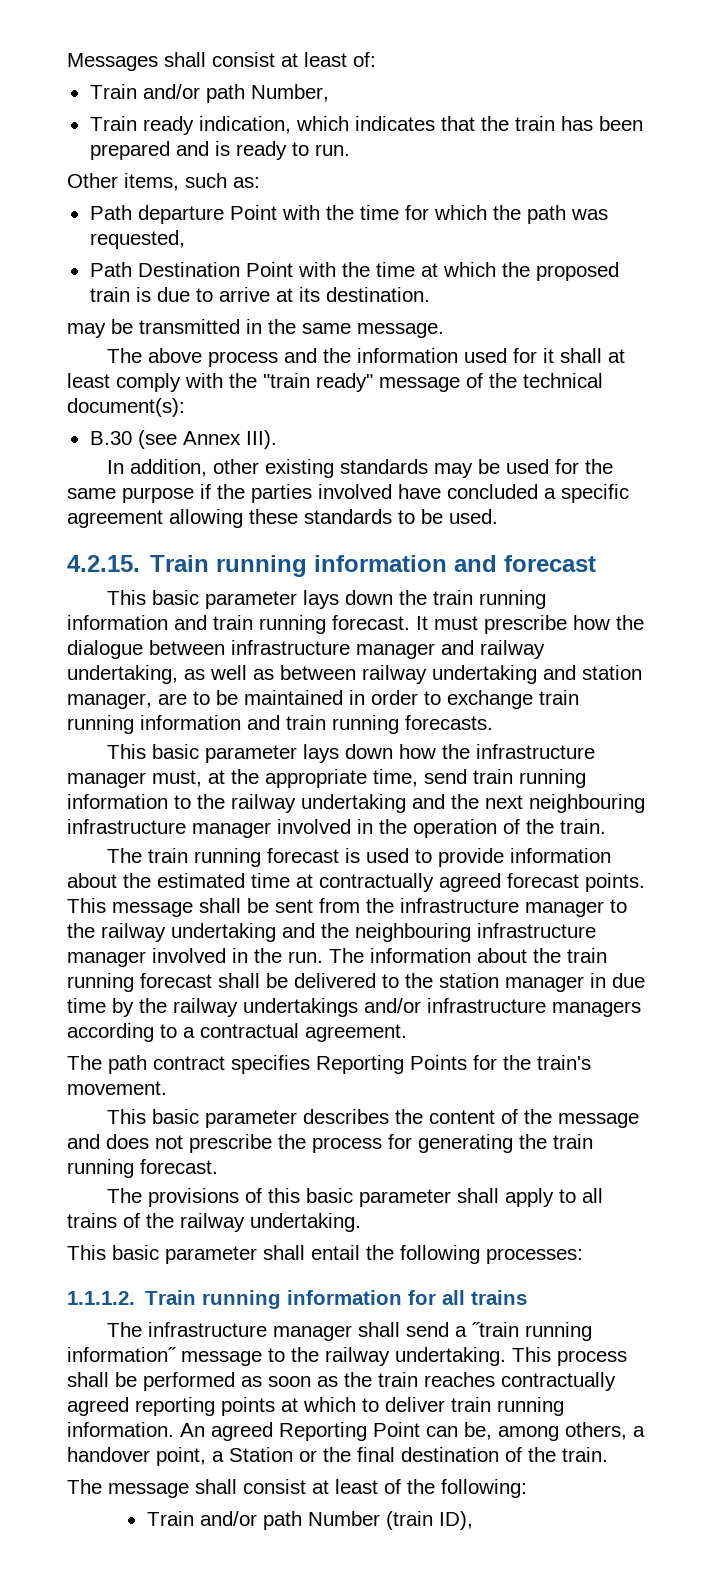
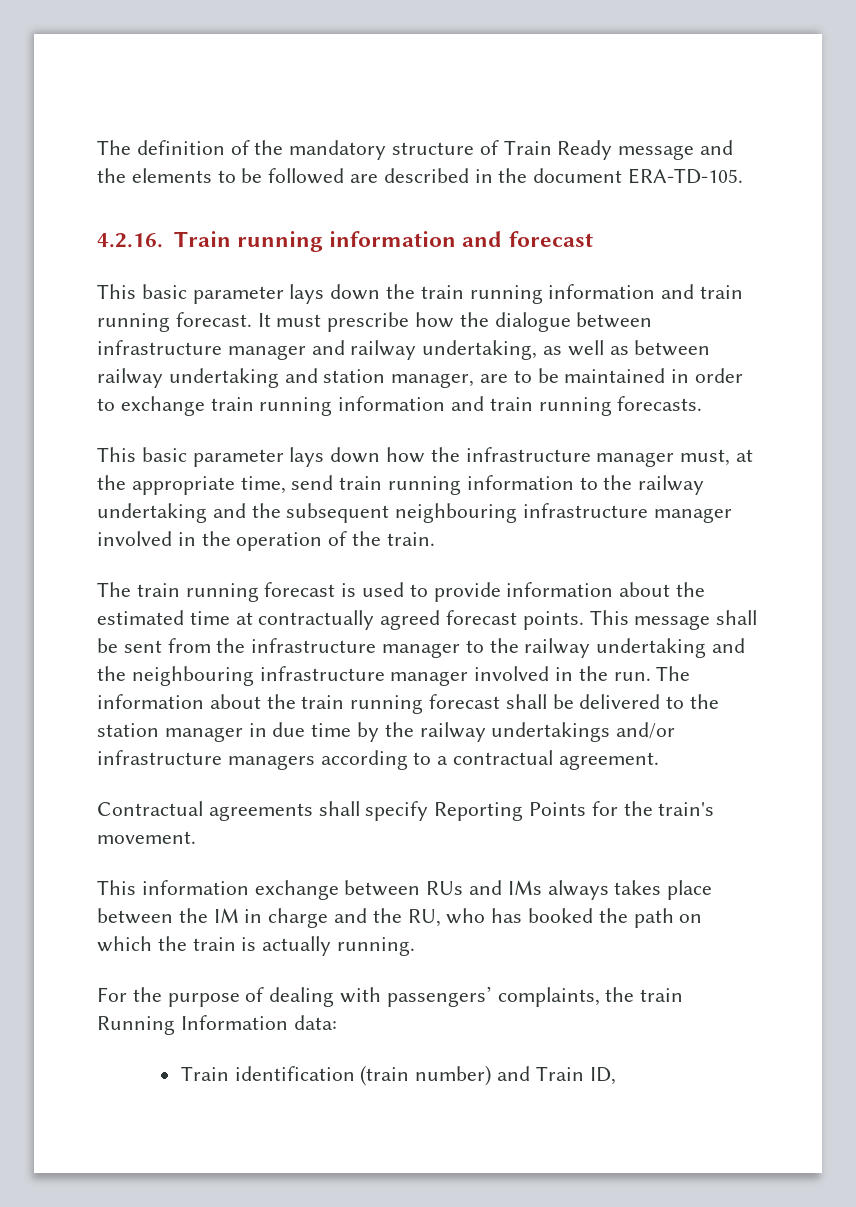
[67,52,376,71] [89,84,329,103] [89,116,643,135] [89,141,350,160] [67,173,260,191] [89,205,608,224] [89,230,185,249] [89,262,619,281] [89,287,430,302] [67,319,444,338] [106,348,625,367] [67,373,603,392] [67,398,185,417] [89,430,277,449] [106,459,613,478] [67,484,629,503] [67,509,498,528] [67,555,140,572] Messages shall consist at least of: // Train and/or path Number, // Train ready indication, which indicates that the train has been prepared and is ready to run. // Other items, such as: // Path departure Point with the time for which the path was requested, // Path Destination Point with the time at which the proposed train is due to arrive at its destination. // may be transmitted in the same message. // The above process and the information used for it shall at least comply with the "train ready" message of the technical document(s): // B.30 (see Annex III). // In addition, other existing standards may be used for the same purpose if the parties involved have concluded a specific agreement allowing these standards to be used. // 4.2.15. -> [97,140,734,160] [97,168,744,184] [97,233,163,248] The definition of the mandatory structure of Train Ready message and the elements to be followed are described in the document ERA-TD-105. // 4.2.16.
[485,795,523,809] next -> [286,503,390,523] subsequent
[67,1055,310,1074] The path contract specifies -> [97,801,429,821] Contractual agreements shall specify
[151,1109,639,1128] [67,1134,593,1153] [67,1159,218,1178] [106,1188,603,1207] [67,1213,361,1232] [67,1245,583,1264] [67,1290,528,1309] [106,1322,592,1341] [67,1347,627,1366] [67,1372,616,1391] [67,1397,564,1416] [67,1422,645,1441] [67,1447,608,1466] [67,1479,527,1498] [146,1511,473,1530] basic parameter describes the content of the message and does not prescribe the process for generating the train running forecast. // The provisions of this basic parameter shall apply to all trains of the railway undertaking. // This basic parameter shall entail the following processes: // 1.1.1.2. Train running information for all trains // The infrastructure manager shall send a ˝train running information˝ message to the railway undertaking. This process shall be performed as soon as the train reaches contractually agreed reporting points at which to deliver train running information. An agreed Reporting Point can be, among others, a handover point, a Station or the final destination of the train. // The message shall consist at least of the following: // Train and/or path Number (train ID), -> [141,880,713,900] [97,908,703,928] [97,936,416,956] [97,986,684,1007] [97,1015,337,1035] [180,1065,616,1086] information exchange between RUs and IMs always takes place between the IM in charge and the RU, who has booked the path on which the train is actually running. // For the purpose of dealing with passengers’ complaints, the train Running Information data: // Train identification (train number) and Train ID,

